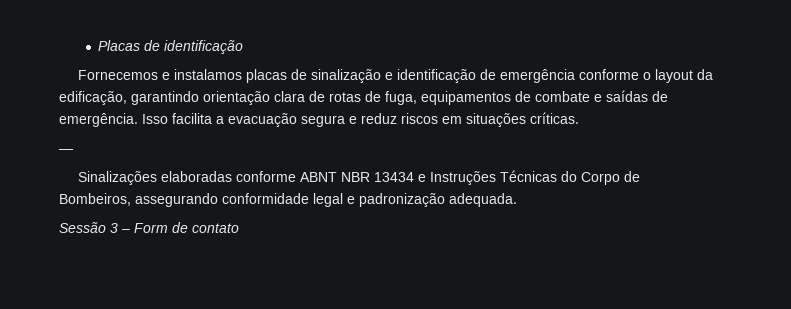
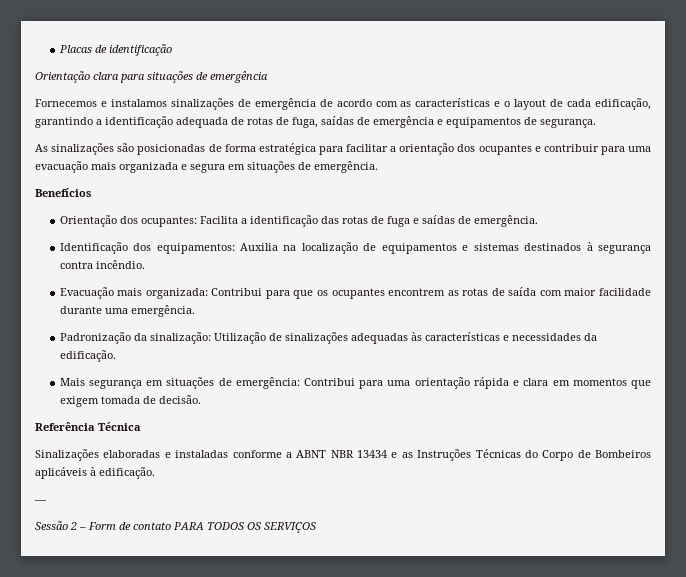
[77,69,713,83] [59,90,668,105] [59,112,579,127] [59,149,73,153] [77,171,296,185] Fornecemos e instalamos placas de sinalização e identificação de emergência conforme o layout da edificação, garantindo orientação clara de rotas de fuga, equipamentos de combate e saídas de emergência. Isso facilita a evacuação segura e reduz riscos em situações críticas. // — // Sinalizações elaboradas conforme -> [35,71,268,83] [35,98,651,110] [35,116,596,128] [35,143,651,155] [35,161,378,173] [35,188,91,197] [59,215,538,227] [59,242,651,254] [59,260,145,269] [59,287,651,299] [59,305,195,317] [59,332,597,344] [59,350,116,362] [59,377,652,389] [59,395,201,407] [35,422,141,431] [35,449,292,461] Orientação clara para situações de emergência // Fornecemos e instalamos sinalizações de emergência de acordo com as características e o layout de cada edificação, garantindo a identificação adequada de rotas de fuga, saídas de emergência e equipamentos de segurança. // As sinalizações são posicionadas de forma estratégica para facilitar a orientação dos ocupantes e contribuir para uma evacuação mais organizada e segura em situações de emergência. // Benefícios // Orientação dos ocupantes: Facilita a identificação das rotas de fuga e saídas de emergência. // Identificação dos equipamentos: Auxilia na localização de equipamentos e sistemas destinados à segurança contra incêndio. // Evacuação mais organizada: Contribui para que os ocupantes encontrem as rotas de saída com maior facilidade durante uma emergência. // Padronização da sinalização: Utilização de sinalizações adequadas às características e necessidades da edificação. // Mais segurança em situações de emergência: Contribui para uma orientação rápida e clara em momentos que exigem tomada de decisão. // Referência Técnica // Sinalizações elaboradas e instaladas conforme a
(426, 178) none -> [401,452,413,458] as
[59,193,517,207] Bombeiros, assegurando conformidade legal e padronização adequada. -> [595,450,651,458] [35,467,155,479] [34,500,47,503] Bombeiros aplicáveis à edificação. // —
[110,223,118,233] 3 -> [70,522,77,530] 2
(239, 228) none -> [173,522,317,533] PARA TODOS OS SERVIÇOS

